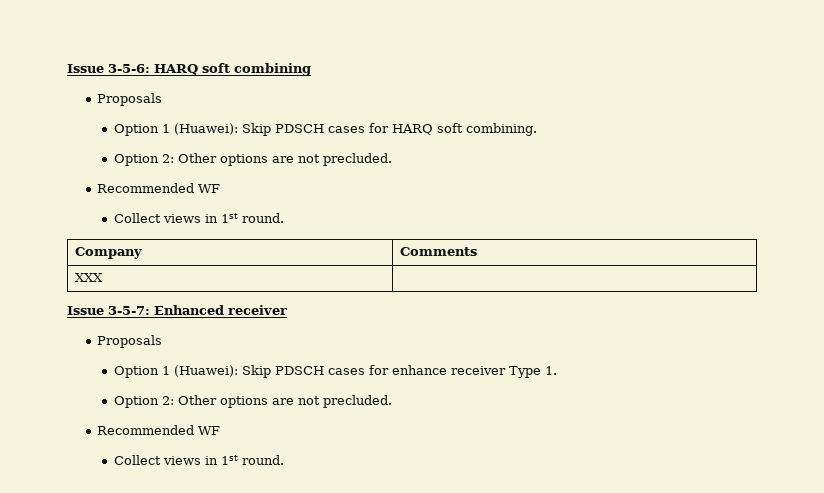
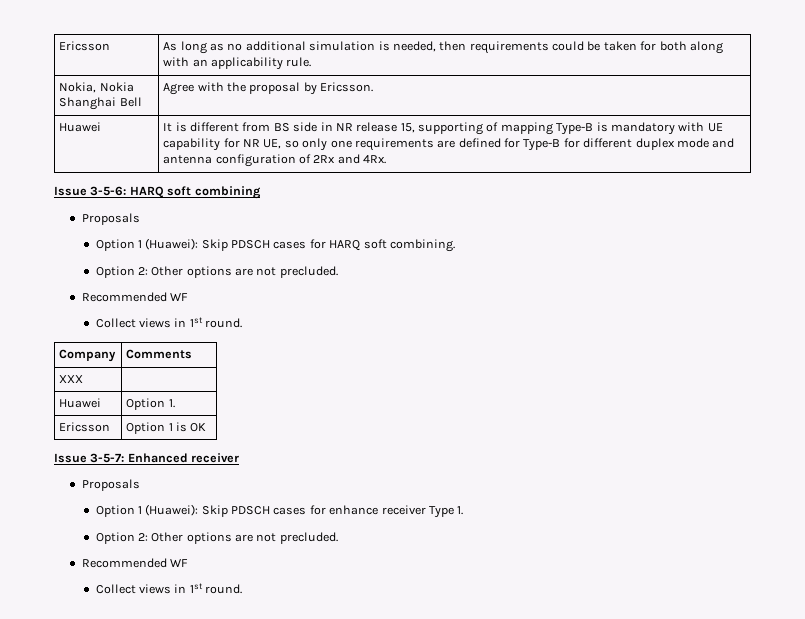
(67, 68) none -> [59,41,111,51] [163,41,723,54] [163,57,312,70] [59,82,134,93] [59,97,142,110] [163,82,374,95] [59,122,102,132] [163,122,723,135] [163,138,735,151] [163,154,387,167] Ericsson | As long as no additional simulation is needed, then requirements could be taken for both along with an applicability rule. // Nokia, Nokia Shanghai Bell | Agree with the proposal by Ericsson. // Huawei | It is different from BS side in NR release 15, supporting of mapping Type-B is mandatory with UE capability for NR UE, so only one requirements are defined for Type-B for different duplex mode and antenna configuration of 2Rx and 4Rx. //
(103, 277) none -> [59,398,102,408] [126,398,175,410] [59,422,111,432] [126,422,207,434] // Huawei | Option 1. // Ericsson | Option 1 is OK

